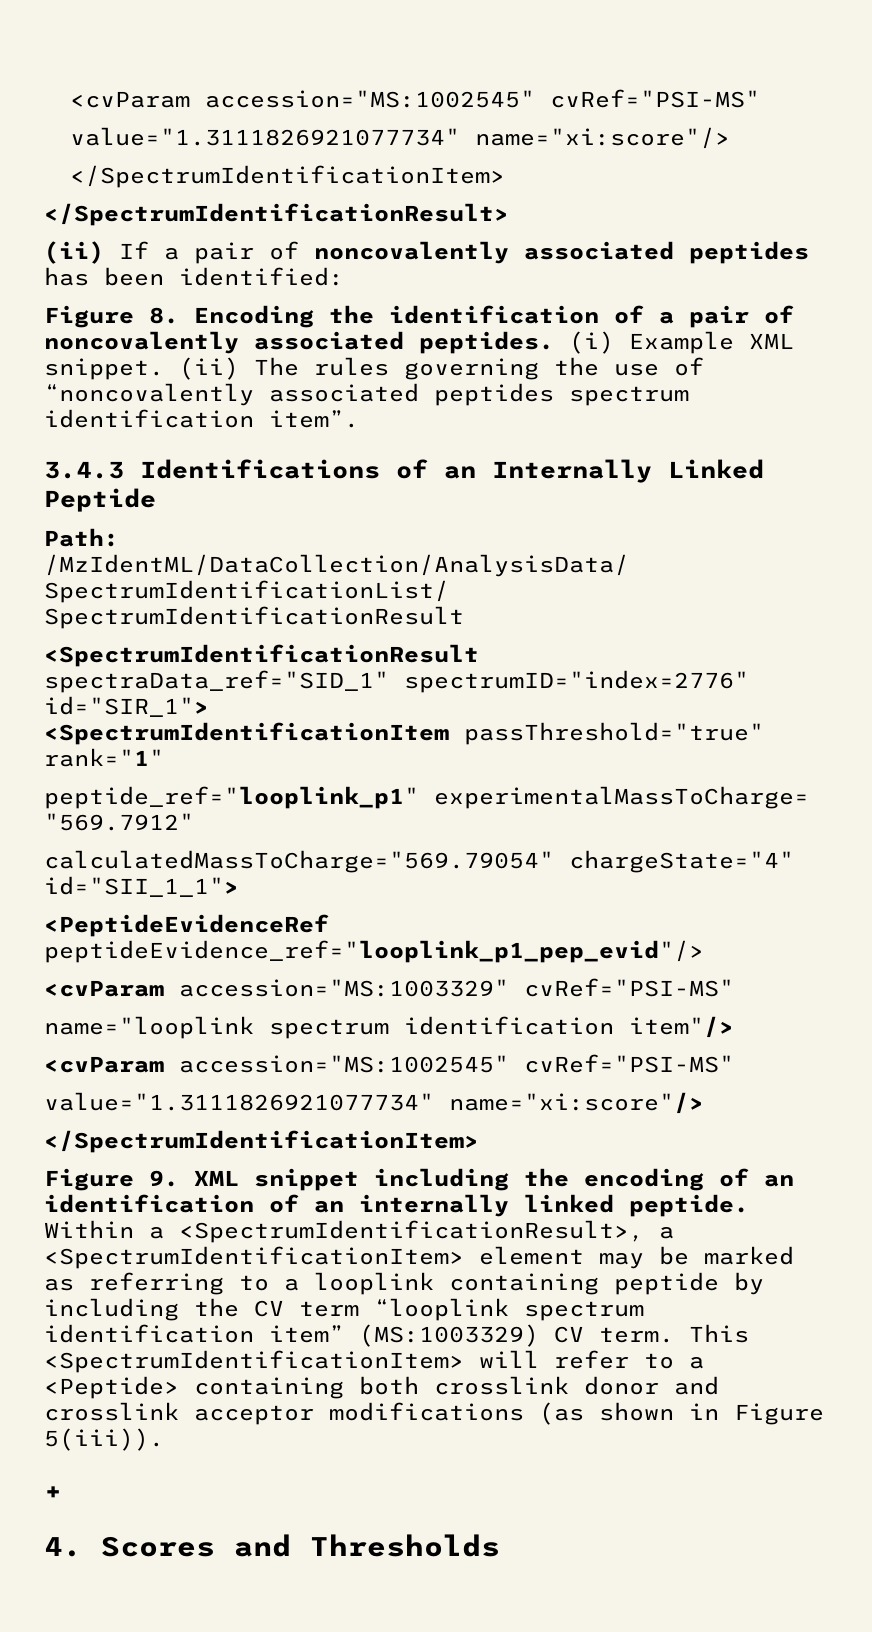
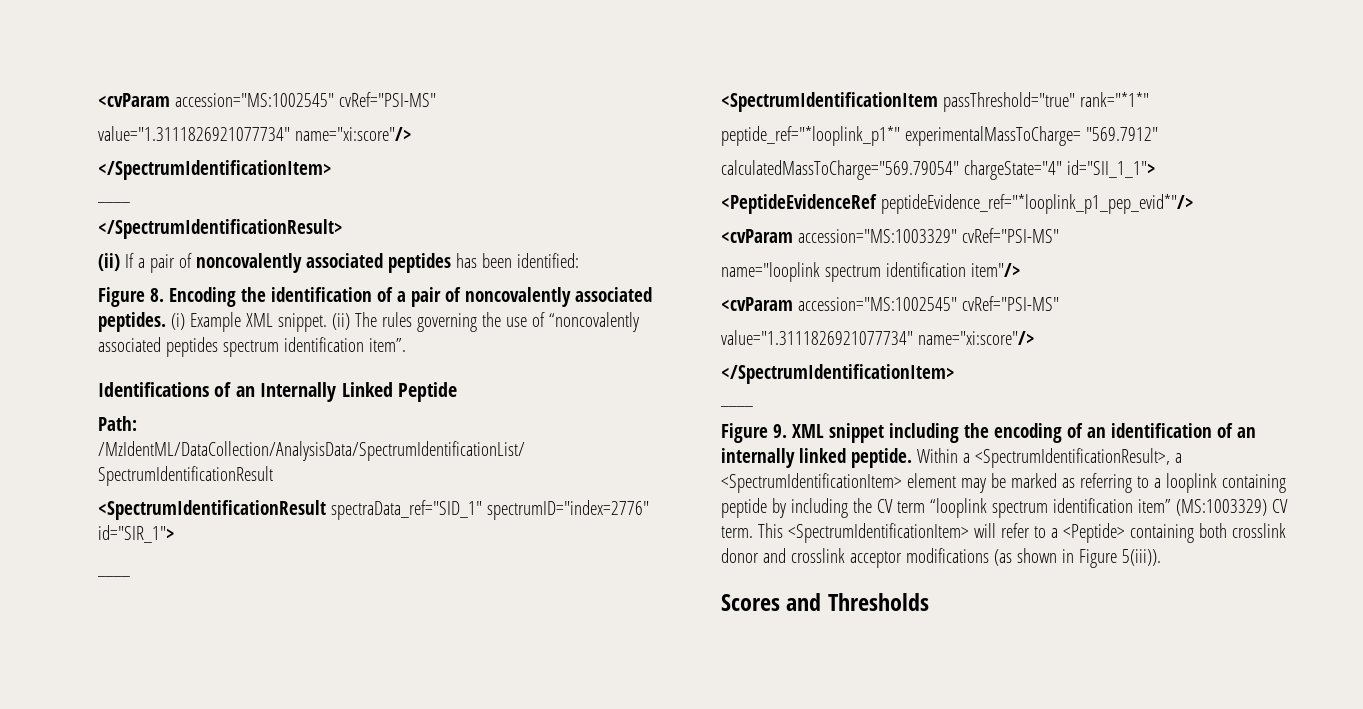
[70,89,761,108] [70,127,731,149] [70,165,506,188] <cvParam accession="MS:1002545" cvRef="PSI-MS" // value="1.3111826921077734" name="xi:score"/> // </SpectrumIdentificationItem> -> [98,92,436,107] [98,126,412,141] [98,160,332,180] [97,200,130,203] <cvParam accession="MS:1002545" cvRef="PSI-MS" // value="1.3111826921077734" name="xi:score"/> // </SpectrumIdentificationItem> // ____
[44,461,124,479] 3.4.3 -> (406, 345) none
(209, 706) none -> [97,574,130,577] // ____
[44,748,164,767] [44,786,419,809] rank="1" // peptide_ref="looplink_p1" -> [1079,92,1149,107] [721,126,900,146] rank="*1*" // peptide_ref="*looplink_p1*"
[44,940,704,963] peptideEvidence_ref="looplink_p1_pep_evid"/> -> [880,194,1194,214] peptideEvidence_ref="*looplink_p1_pep_evid*"/>
(479, 1141) none -> [720,404,753,407] // ____
[44,1486,63,1500] [44,1537,82,1557] + // 4. -> (1161, 557) none

